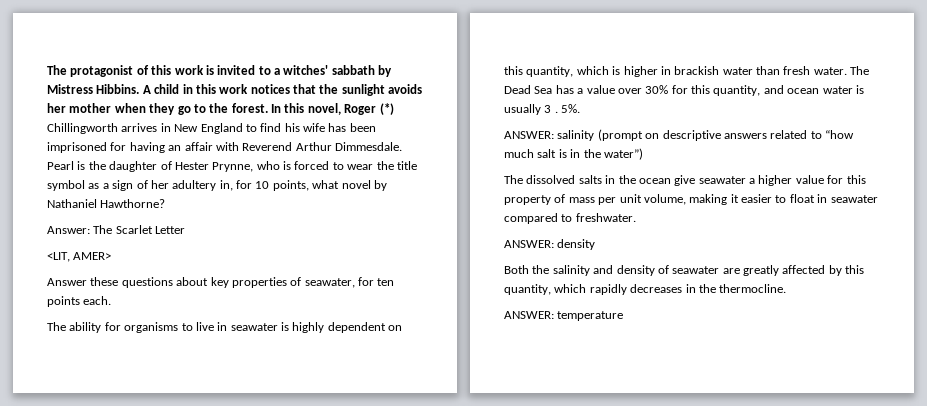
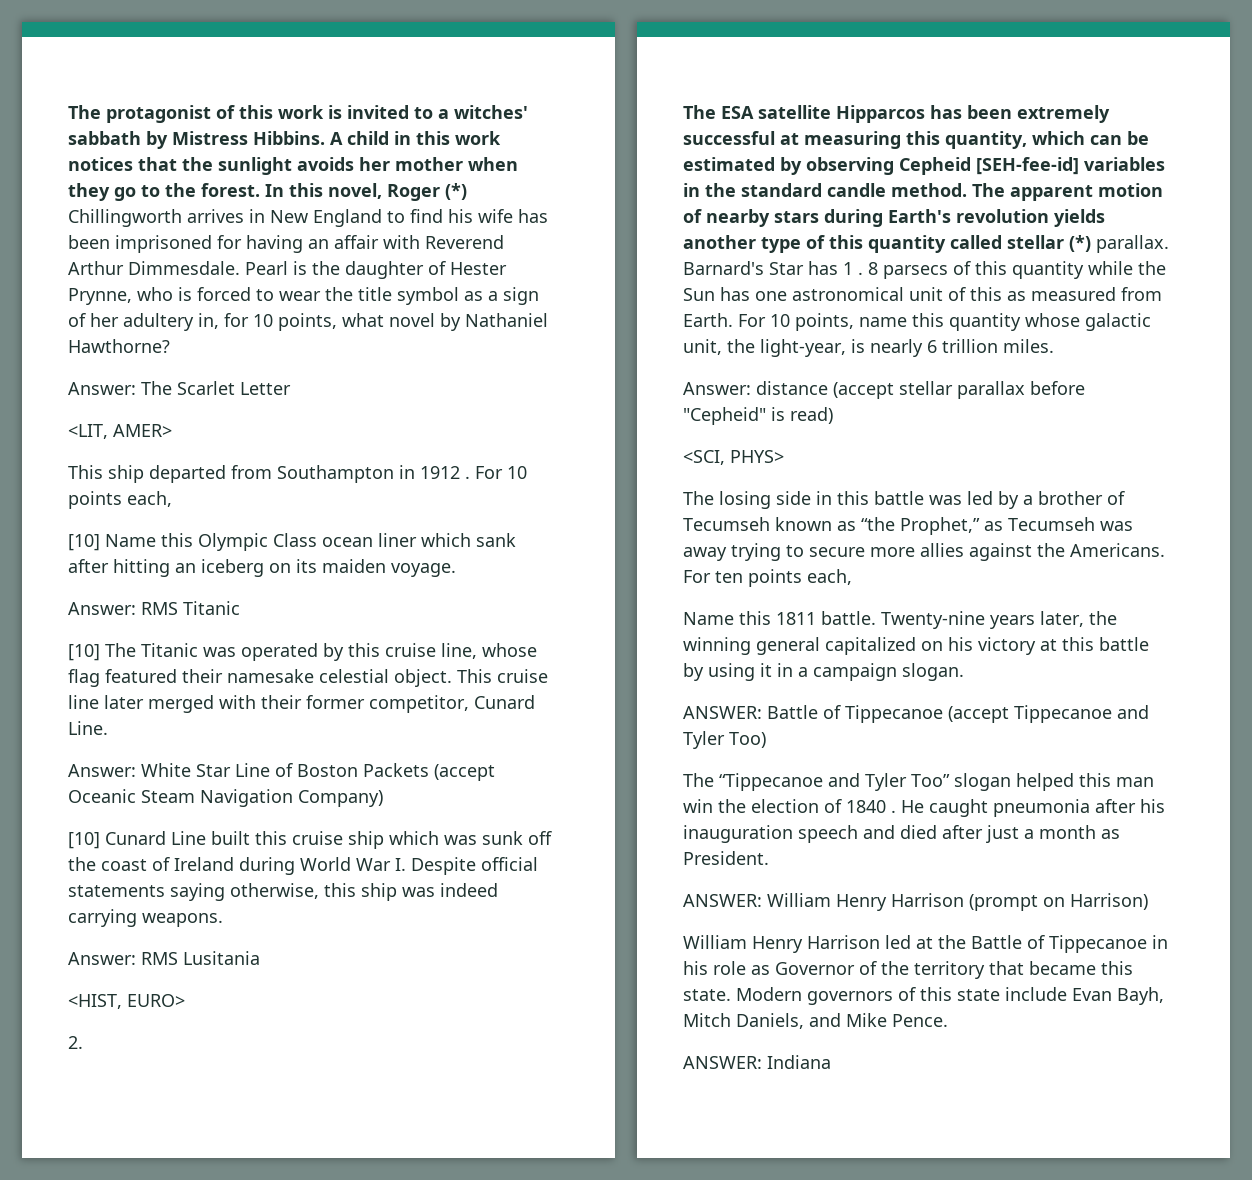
[47,277,395,288] [47,296,112,307] [47,322,403,333] [504,66,870,77] [504,85,864,96] [504,104,581,115] [504,129,854,141] [504,148,643,160] [504,175,866,186] [504,194,878,205] [504,213,636,224] [504,239,596,250] [504,265,865,276] [504,284,787,295] [504,311,624,321] Answer these questions about key properties of seawater, for ten points each. // The ability for organisms to live in seawater is highly dependent on this quantity, which is higher in brackish water than fresh water. The Dead Sea has a value over 30% for this quantity, and ocean water is usually 3 . 5%. // ANSWER: salinity (prompt on descriptive answers related to “how much salt is in the water”) // The dissolved salts in the ocean give seawater a higher value for this property of mass per unit volume, making it easier to float in seawater compared to freshwater. // ANSWER: density // Both the salinity and density of seawater are greatly affected by this quantity, which rapidly decreases in the thermocline. // ANSWER: temperature -> [68,465,527,483] [68,491,172,509] [68,533,516,551] [68,559,456,577] [68,601,240,615] [68,643,537,661] [68,669,548,687] [68,695,535,713] [68,721,108,735] [68,763,495,781] [68,789,383,807] [68,831,552,849] [68,857,538,875] [68,883,498,901] [68,909,223,927] [68,951,260,965] [68,994,185,1009] [68,1036,83,1049] [683,105,1110,123] [683,131,1149,149] [683,157,1165,175] [683,183,1163,201] [683,209,1105,227] [683,235,1169,253] [683,261,1166,279] [683,287,1162,301] [683,313,1151,331] [683,339,1054,357] [683,381,1085,399] [683,407,833,425] [683,450,784,465] [683,491,1125,509] [683,517,1133,535] [683,543,1165,561] [683,569,852,587] [683,611,1117,629] [683,637,1149,655] [683,663,964,681] [683,705,1149,723] [683,731,766,749] [683,773,1154,791] [683,799,1165,817] [683,825,1120,843] [683,851,769,865] [683,893,1148,911] [683,935,1168,953] [683,961,1133,979] [683,987,1164,1005] [683,1013,948,1029] [683,1055,831,1069] This ship departed from Southampton in 1912 . For 10 points each, // [10] Name this Olympic Class ocean liner which sank after hitting an iceberg on its maiden voyage. // Answer: RMS Titanic // [10] The Titanic was operated by this cruise line, whose flag featured their namesake celestial object. This cruise line later merged with their former competitor, Cunard Line. // Answer: White Star Line of Boston Packets (accept Oceanic Steam Navigation Company) // [10] Cunard Line built this cruise ship which was sunk off the coast of Ireland during World War I. Despite official statements saying otherwise, this ship was indeed carrying weapons. // Answer: RMS Lusitania // <HIST, EURO> // 2. // The ESA satellite Hipparcos has been extremely successful at measuring this quantity, which can be estimated by observing Cepheid [SEH-fee-id] variables in the standard candle method. The apparent motion of nearby stars during Earth's revolution yields another type of this quantity called stellar (*) parallax. Barnard's Star has 1 . 8 parsecs of this quantity while the Sun has one astronomical unit of this as measured from Earth. For 10 points, name this quantity whose galactic unit, the light-year, is nearly 6 trillion miles. // Answer: distance (accept stellar parallax before "Cepheid" is read) // <SCI, PHYS> // The losing side in this battle was led by a brother of Tecumseh known as “the Prophet,” as Tecumseh was away trying to secure more allies against the Americans. For ten points each, // Name this 1811 battle. Twenty-nine years later, the winning general capitalized on his victory at this battle by using it in a campaign slogan. // ANSWER: Battle of Tippecanoe (accept Tippecanoe and Tyler Too) // The “Tippecanoe and Tyler Too” slogan helped this man win the election of 1840 . He caught pneumonia after his inauguration speech and died after just a month as President. // ANSWER: William Henry Harrison (prompt on Harrison) // William Henry Harrison led at the Battle of Tippecanoe in his role as Governor of the territory that became this state. Modern governors of this state include Evan Bayh, Mitch Daniels, and Mike Pence. // ANSWER: Indiana

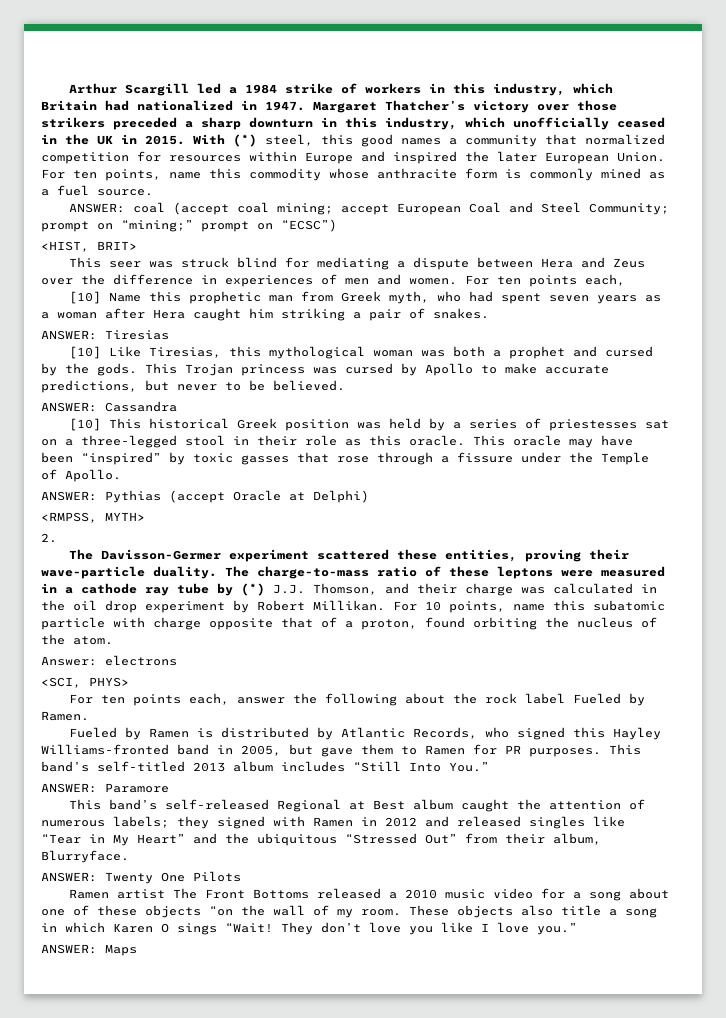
[68,105,528,123] [68,131,501,149] [68,157,518,175] [68,183,467,201] [68,209,548,227] [68,235,504,253] [68,261,507,279] [68,287,539,305] [68,313,548,331] [68,339,170,353] [68,381,291,395] [68,424,172,439] [68,465,527,483] The protagonist of this work is invited to a witches' sabbath by Mistress Hibbins. A child in this work notices that the sunlight avoids her mother when they go to the forest. In this novel, Roger (*) Chillingworth arrives in New England to find his wife has been imprisoned for having an affair with Reverend Arthur Dimmesdale. Pearl is the daughter of Hester Prynne, who is forced to wear the title symbol as a sign of her adultery in, for 10 points, what novel by Nathaniel Hawthorne? // Answer: The Scarlet Letter // <LIT, AMER> // This ship departed from Southampton in 1912 . For 10 -> [69,83,614,96] [41,100,617,113] [41,117,665,130] [41,134,665,147] [41,151,665,164] [41,168,665,181] [41,185,153,196] [69,202,670,215] [41,219,337,232] [41,241,137,252] [69,257,646,270] [41,274,521,287] Arthur Scargill led a 1984 strike of workers in this industry, which Britain had nationalized in 1947. Margaret Thatcher’s victory over those strikers preceded a sharp downturn in this industry, which unofficially ceased in the UK in 2015. With (*) steel, this good names a community that normalized competition for resources within Europe and inspired the later European Union. For ten points, name this commodity whose anthracite form is commonly mined as a fuel source. // ANSWER: coal (accept coal mining; accept European Coal and Steel Community; prompt on “mining;” prompt on “ECSC”) // <HIST, BRIT> // This seer was struck blind for mediating a dispute between Hera and Zeus over the difference in experiences of men and women. For ten
[198,533,516,551] [68,559,456,577] [68,601,240,615] [68,643,537,661] [68,669,548,687] [68,695,535,713] [68,721,108,735] [68,763,495,781] [68,789,383,807] [68,831,552,849] [68,857,538,875] [68,883,498,901] [68,909,223,927] [68,951,260,965] [68,994,185,1009] [68,1036,83,1049] [683,105,1110,123] [683,131,1149,149] [683,157,1165,175] [683,183,1163,201] [683,209,1105,227] [683,235,1169,253] [683,261,1166,279] [683,287,1162,301] [683,313,733,327] Olympic Class ocean liner which sank after hitting an iceberg on its maiden voyage. // Answer: RMS Titanic // [10] The Titanic was operated by this cruise line, whose flag featured their namesake celestial object. This cruise line later merged with their former competitor, Cunard Line. // Answer: White Star Line of Boston Packets (accept Oceanic Steam Navigation Company) // [10] Cunard Line built this cruise ship which was sunk off the coast of Ireland during World War I. Despite official statements saying otherwise, this ship was indeed carrying weapons. // Answer: RMS Lusitania // <HIST, EURO> // 2. // The ESA satellite Hipparcos has been extremely successful at measuring this quantity, which can be estimated by observing Cepheid [SEH-fee-id] variables in the standard candle method. The apparent motion of nearby stars during Earth's revolution yields another type of this quantity called stellar (*) parallax. Barnard's Star has 1 . 8 parsecs of this quantity while the Sun has one astronomical unit of this as measured from Earth. -> [189,291,662,304] [41,308,489,321] [41,330,169,340] [69,346,654,359] [41,363,609,376] [41,380,345,393] [41,401,177,412] [69,418,670,431] [41,435,633,448] [41,452,649,465] [41,469,121,482] [41,490,369,503] [41,512,145,523] [41,533,57,543] [69,549,630,562] [41,566,665,579] [41,583,657,596] [41,600,385,613] prophetic man from Greek myth, who had spent seven years as a woman after Hera caught him striking a pair of snakes. // ANSWER: Tiresias // [10] Like Tiresias, this mythological woman was both a prophet and cursed by the gods. This Trojan princess was cursed by Apollo to make accurate predictions, but never to be believed. // ANSWER: Cassandra // [10] This historical Greek position was held by a series of priestesses sat on a three-legged stool in their role as this oracle. This oracle may have been “inspired” by toxic gasses that rose through a fissure under the Temple of Apollo. // ANSWER: Pythias (accept Oracle at Delphi) // <RMPSS, MYTH> // 2. // The Davisson-Germer experiment scattered these entities, proving their wave-particle duality. The charge-to-mass ratio of these leptons were measured in a cathode ray tube by (*) J.J. Thomson, and their charge was calculated in the oil drop experiment by Robert Millikan.
[949,313,1151,331] [683,339,1054,357] [683,381,1085,399] [683,407,833,425] [683,450,784,465] [683,491,1125,509] [683,517,1133,535] [683,543,1165,561] [683,569,852,587] [683,611,1117,629] [683,637,1149,655] [683,663,964,681] [683,705,1149,723] [683,731,766,749] [683,773,1154,791] [683,799,1165,817] [683,825,1120,843] [683,851,769,865] [683,893,1148,911] [683,935,1168,953] [683,961,1133,979] [683,987,1164,1005] [683,1013,948,1029] [683,1055,831,1069] quantity whose galactic unit, the light-year, is nearly 6 trillion miles. // Answer: distance (accept stellar parallax before "Cepheid" is read) // <SCI, PHYS> // The losing side in this battle was led by a brother of Tecumseh known as “the Prophet,” as Tecumseh was away trying to secure more allies against the Americans. For ten points each, // Name this 1811 battle. Twenty-nine years later, the winning general capitalized on his victory at this battle by using it in a campaign slogan. // ANSWER: Battle of Tippecanoe (accept Tippecanoe and Tyler Too) // The “Tippecanoe and Tyler Too” slogan helped this man win the election of 1840 . He caught pneumonia after his inauguration speech and died after just a month as President. // ANSWER: William Henry Harrison (prompt on Harrison) // William Henry Harrison led at the Battle of Tippecanoe in his role as Governor of the territory that became this state. Modern governors of this state include Evan Bayh, Mitch Daniels, and Mike Pence. // ANSWER: Indiana -> [593,600,665,611] [41,617,657,630] [41,634,113,645] [41,655,177,666] [41,677,129,688] [69,693,646,706] [41,711,89,721] [69,727,662,740] [41,744,641,757] [41,761,489,772] [41,783,169,793] [69,799,646,812] [41,816,625,829] [41,833,601,846] [41,850,129,863] [41,871,241,884] [69,888,670,901] [41,905,657,918] [41,922,577,935] [41,944,137,956] subatomic particle with charge opposite that of a proton, found orbiting the nucleus of the atom. // Answer: electrons // <SCI, PHYS> // For ten points each, answer the following about the rock label Fueled by Ramen. // Fueled by Ramen is distributed by Atlantic Records, who signed this Hayley Williams-fronted band in 2005, but gave them to Ramen for PR purposes. This band’s self-titled 2013 album includes “Still Into You.” // ANSWER: Paramore // This band’s self-released Regional at Best album caught the attention of numerous labels; they signed with Ramen in 2012 and released singles like “Tear in My Heart” and the ubiquitous “Stressed Out” from their album, Blurryface. // ANSWER: Twenty One Pilots // Ramen artist The Front Bottoms released a 2010 music video for a song about one of these objects “on the wall of my room. These objects also title a song in which Karen O sings “Wait! They don’t love you like I love you.” // ANSWER: Maps

